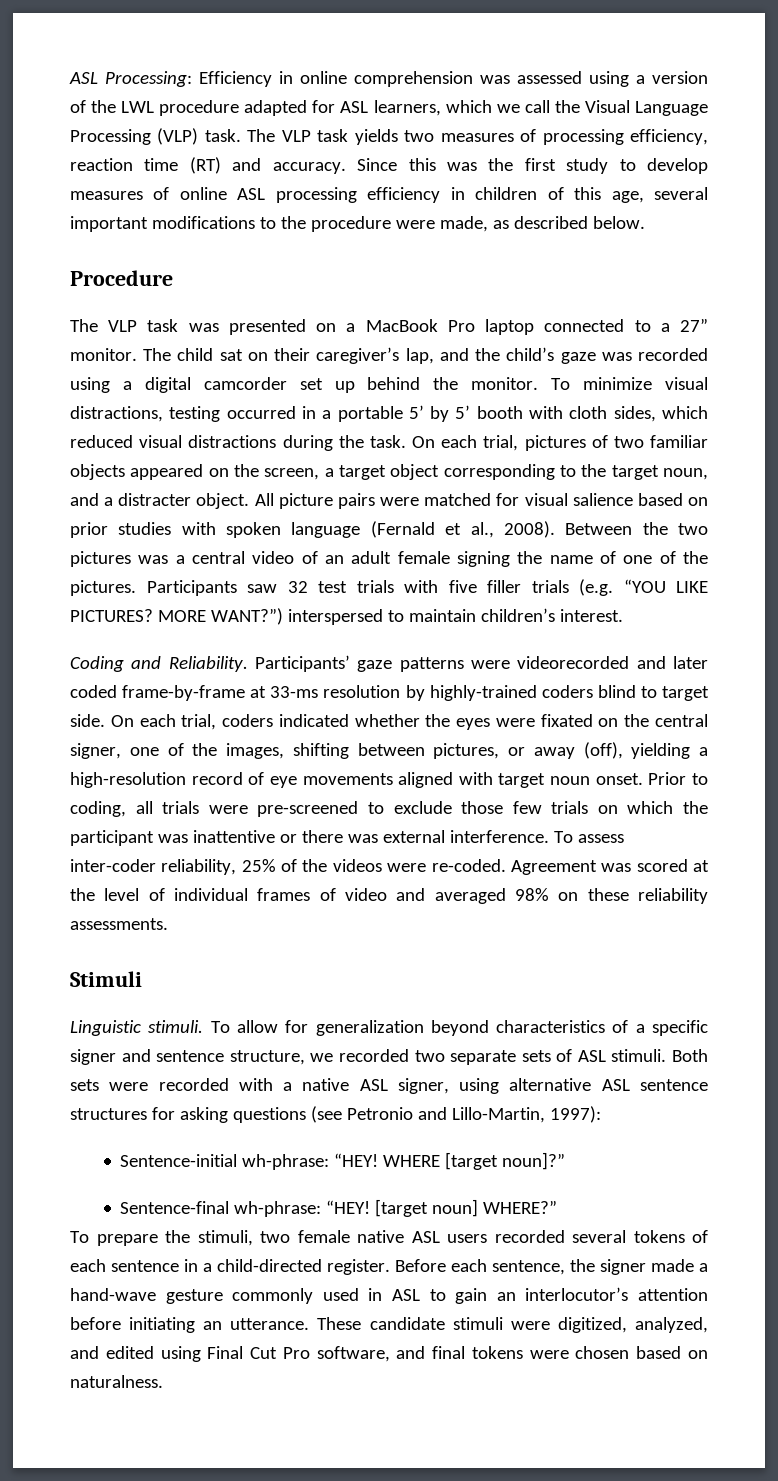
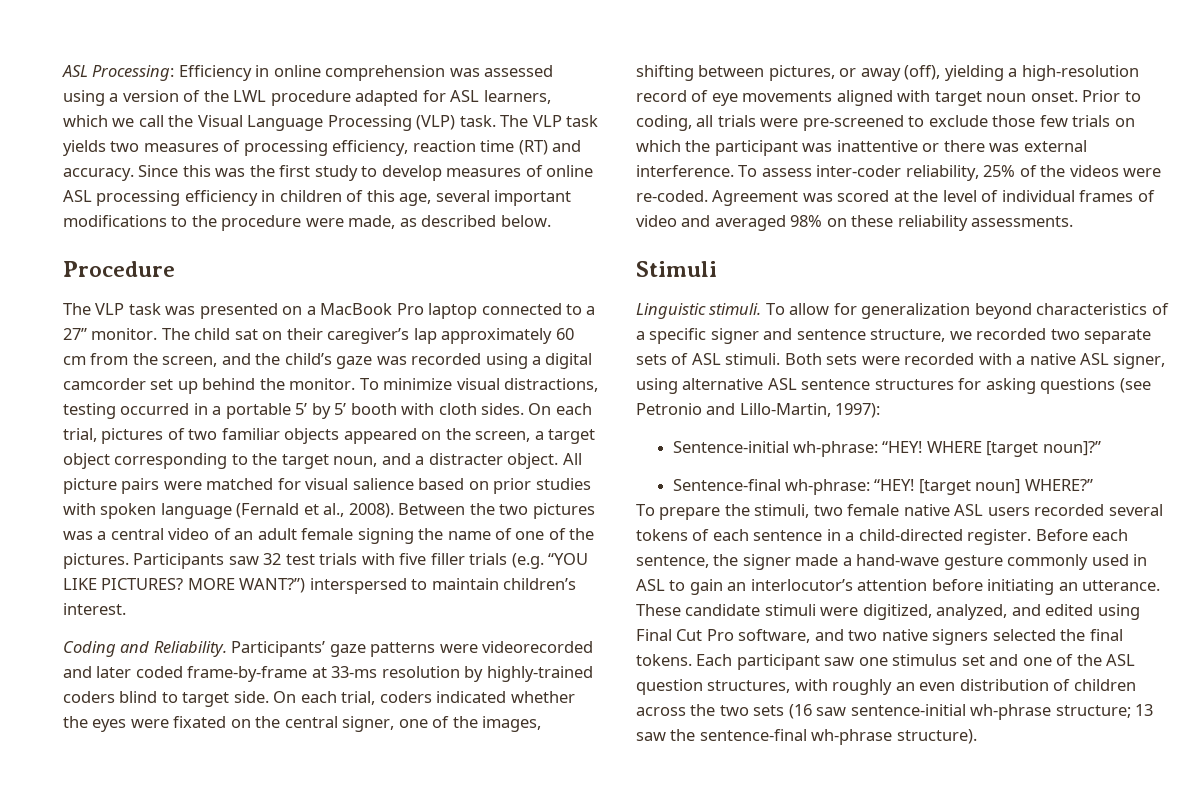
[405,348,434,364] lap, -> [413,328,574,344] [63,353,218,367] lap approximately 60 cm from the screen,
[613,406,708,422] [70,435,406,451] sides, which reduced visual distractions during the task. -> [481,403,525,415] sides.
[432,1346,708,1359] [70,1375,163,1388] final tokens were chosen based on naturalness. -> [848,629,1123,645] [636,654,1136,670] [636,679,1136,695] [636,704,1154,720] [636,729,977,745] two native signers selected the final tokens. Each participant saw one stimulus set and one of the ASL question structures, with roughly an even distribution of children across the two sets (16 saw sentence-initial wh-phrase structure; 13 saw the sentence-final wh-phrase structure).

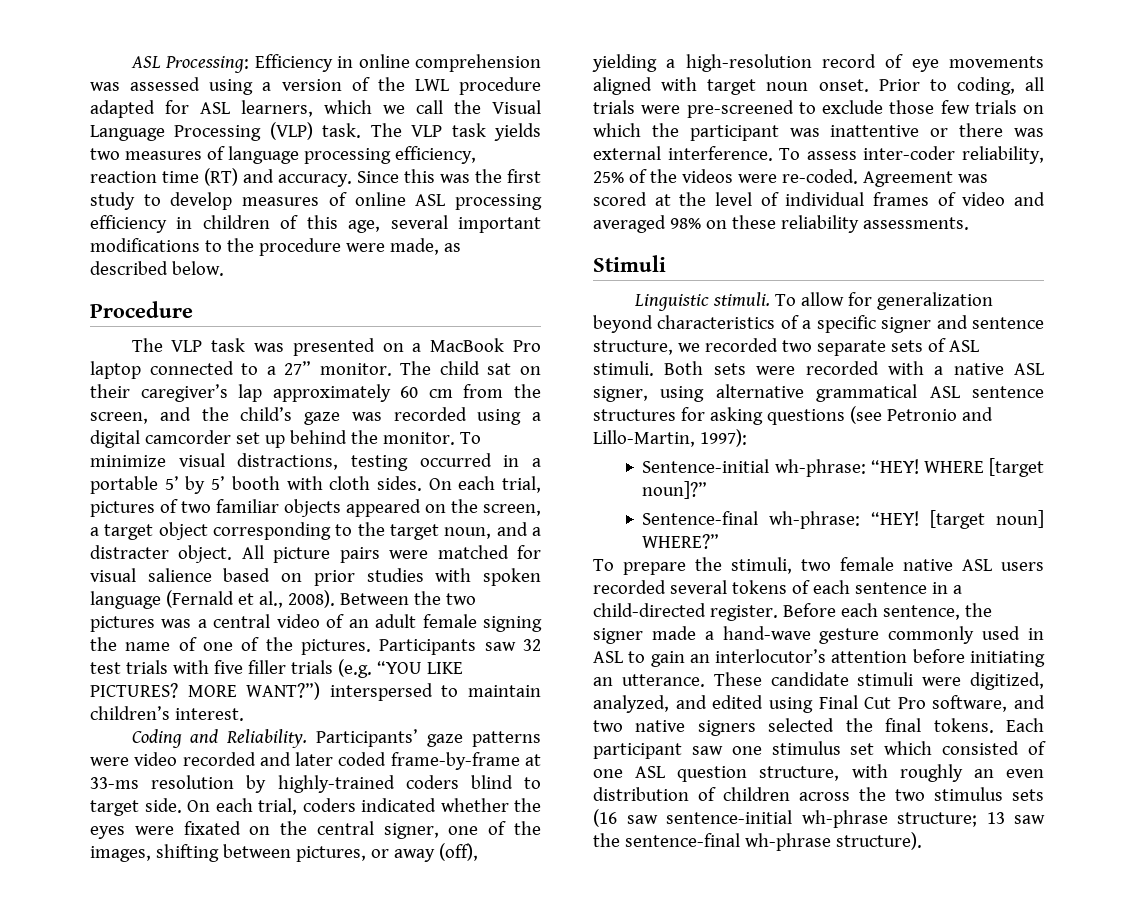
(241, 146) none -> [227,146,299,164] language
[482,641,594,653] videorecorded -> [134,752,256,766] video recorded
(764, 384) none -> [816,384,918,402] grammatical
[989,654,1102,666] and one of the -> [884,741,1046,755] [593,769,623,778] which consisted of one
[707,680,791,693] structures, -> [759,766,840,781] structure,
(749, 710) none -> [934,787,1003,801] stimulus

